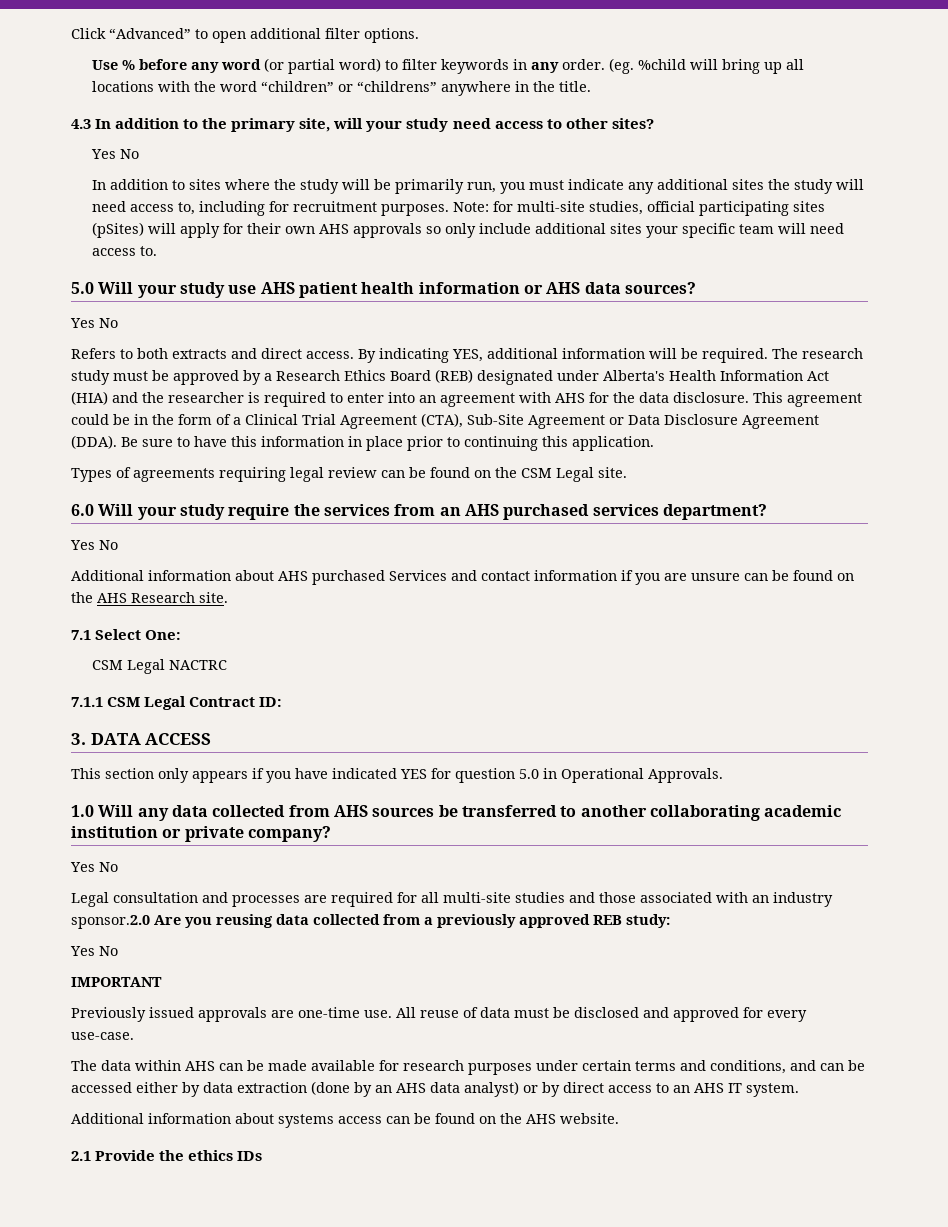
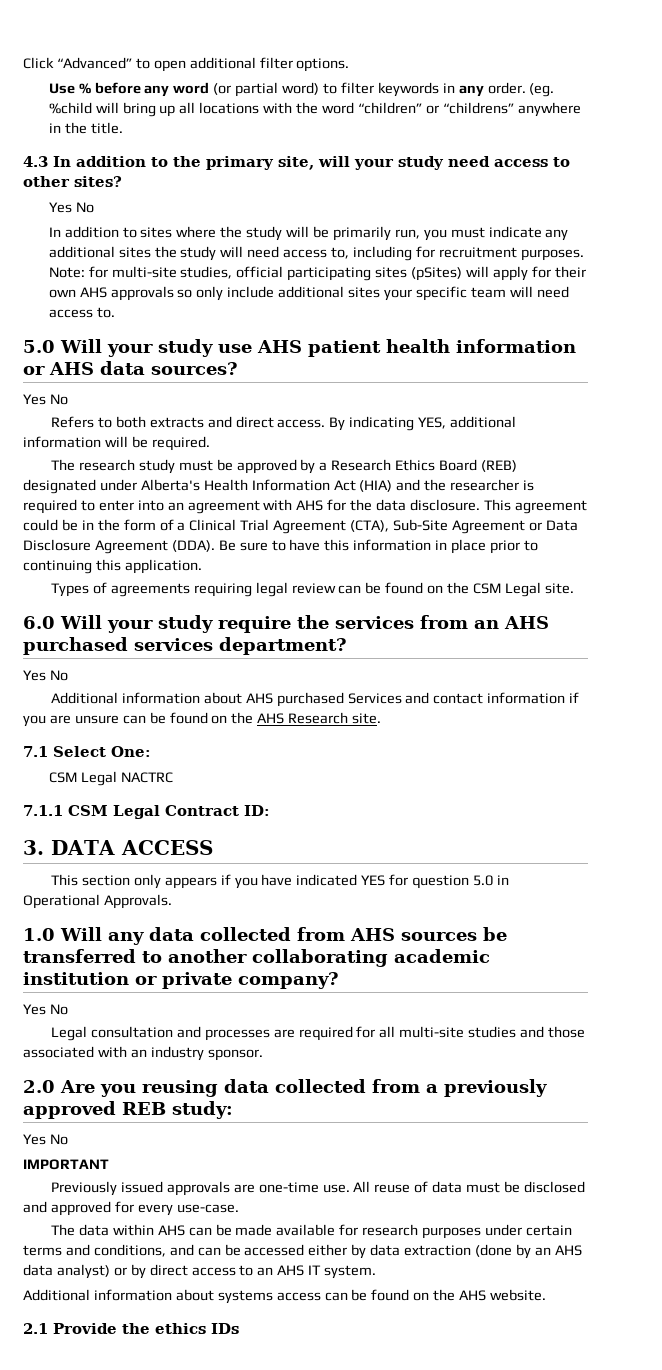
(768, 355) none -> (210, 443) //
[71,915,150,929] sponsor.2.0 -> [207,1049,263,1061] [23,1080,55,1093] sponsor. // 2.0

